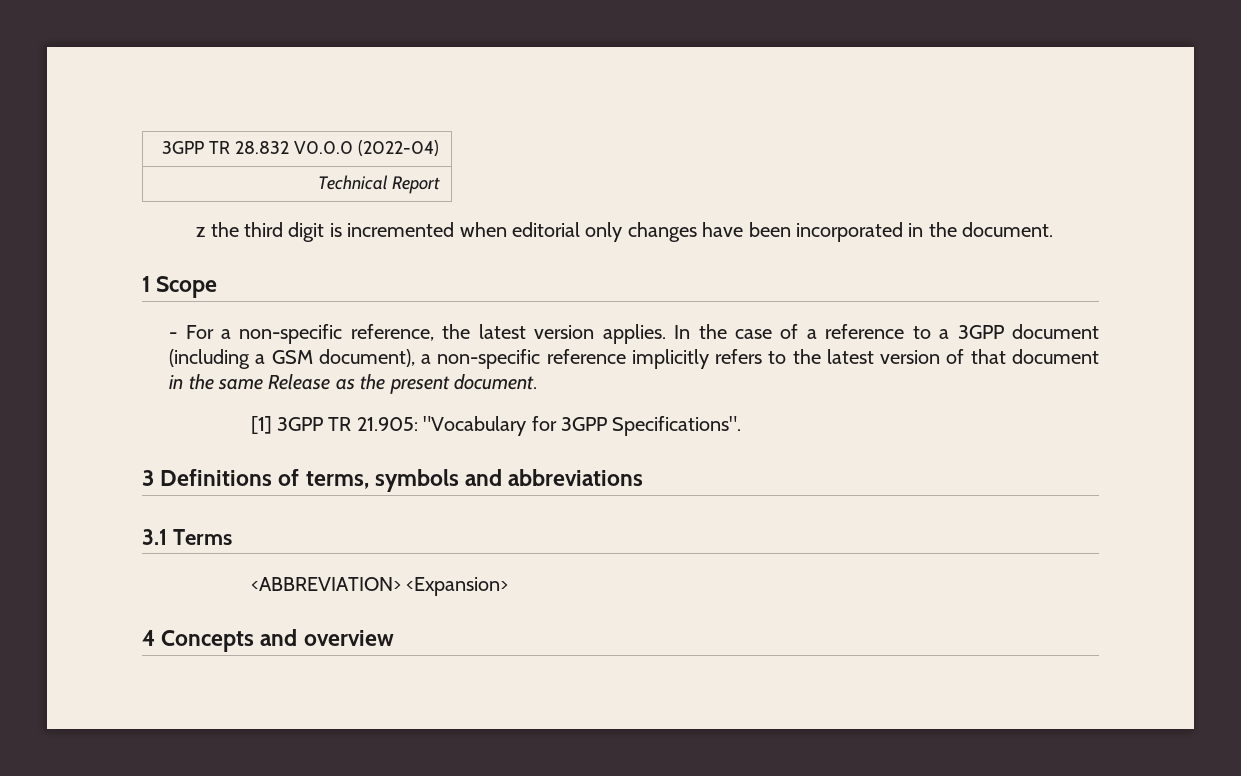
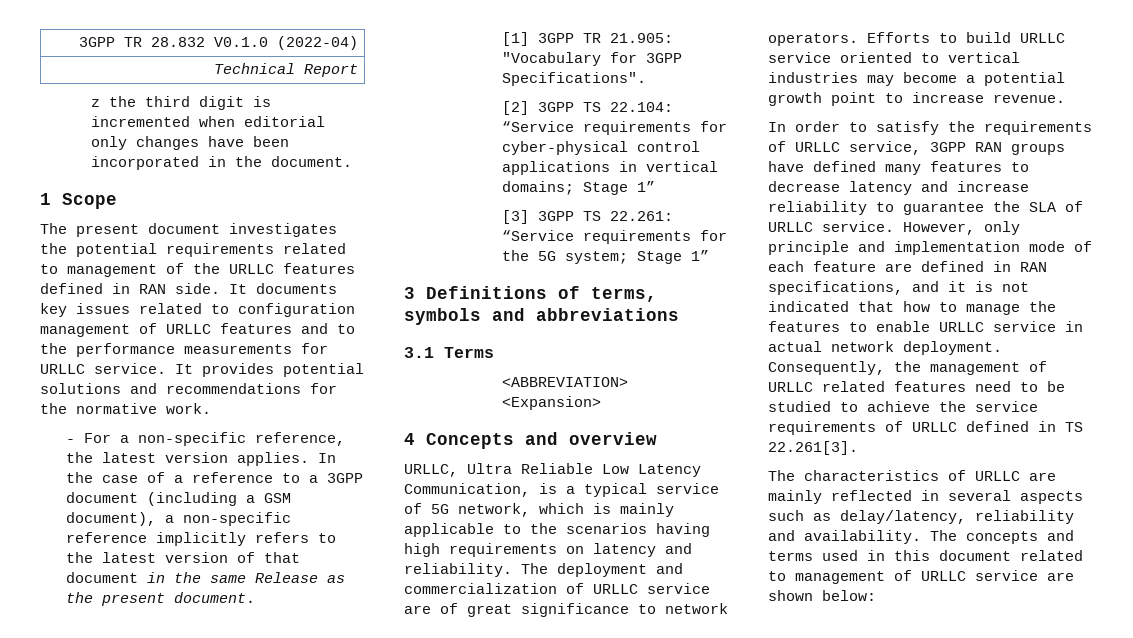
[293,141,353,154] V0.0.0 -> [214,37,269,47] V0.1.0
(218, 287) none -> [40,223,337,237] [40,243,346,257] [40,263,355,277] [40,283,337,294] [40,303,355,317] [40,323,355,337] [40,343,328,357] [40,363,364,377] [40,383,337,394] [40,403,211,414] // The present document investigates the potential requirements related to management of the URLLC features defined in RAN side. It documents key issues related to configuration management of URLLC features and to the performance measurements for URLLC service. It provides potential solutions and recommendations for the normative work.
(742, 426) none -> [501,101,673,115] [501,121,727,135] [501,141,700,155] [501,161,718,175] [501,181,655,195] [501,210,673,224] [501,230,727,244] [501,250,709,264] // [2] 3GPP TS 22.104: “Service requirements for cyber-physical control applications in vertical domains; Stage 1” // [3] 3GPP TS 22.261: “Service requirements for the 5G system; Stage 1”
(394, 638) none -> [404,463,701,477] [404,483,719,497] [404,503,674,517] [404,523,710,537] [404,543,692,557] [404,563,683,577] [404,583,710,594] [404,603,728,617] [768,32,1065,46] [768,52,1020,63] [768,72,1065,86] [768,92,1065,106] [768,121,1092,135] [768,141,1065,155] [768,161,1029,175] [768,181,1029,195] [768,201,1083,215] [768,221,1020,235] [768,241,1092,255] [768,261,1047,272] [768,281,1029,295] [768,301,1056,315] [768,321,1083,332] [768,341,1002,355] [768,361,1047,375] [768,381,1065,392] [768,401,1038,412] [768,421,1083,435] [768,441,858,455] [768,470,1056,481] [768,490,1083,504] [768,510,1074,524] [768,530,1074,544] [768,550,1083,561] [768,570,1074,584] [768,590,876,601] // URLLC, Ultra Reliable Low Latency Communication, is a typical service of 5G network, which is mainly applicable to the scenarios having high requirements on latency and reliability. The deployment and commercialization of URLLC service are of great significance to network operators. Efforts to build URLLC service oriented to vertical industries may become a potential growth point to increase revenue. // In order to satisfy the requirements of URLLC service, 3GPP RAN groups have defined many features to decrease latency and increase reliability to guarantee the SLA of URLLC service. However, only principle and implementation mode of each feature are defined in RAN specifications, and it is not indicated that how to manage the features to enable URLLC service in actual network deployment. Consequently, the management of URLLC related features need to be studied to achieve the service requirements of URLLC defined in TS 22.261[3]. // The characteristics of URLLC are mainly reflected in several aspects such as delay/latency, reliability and availability. The concepts and terms used in this document related to management of URLLC service are shown below:

